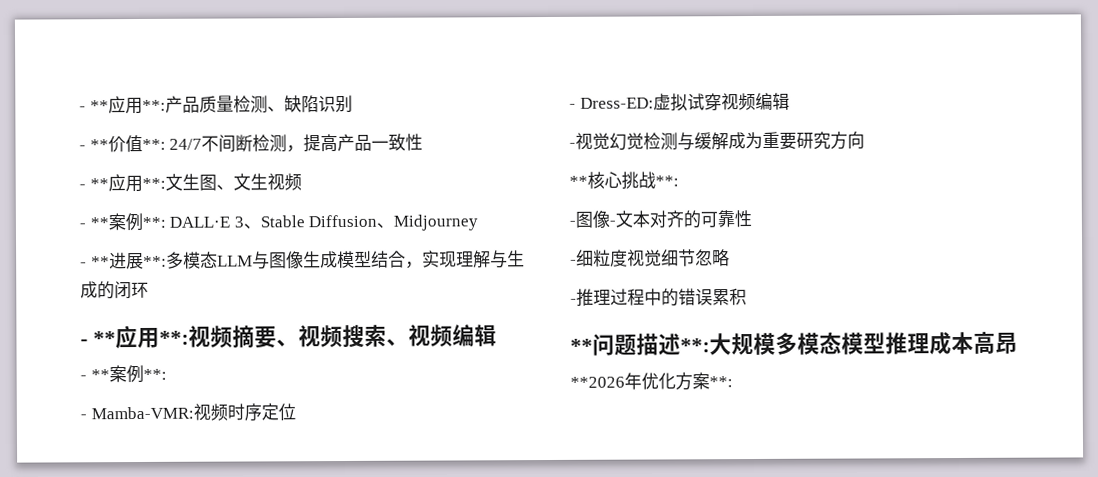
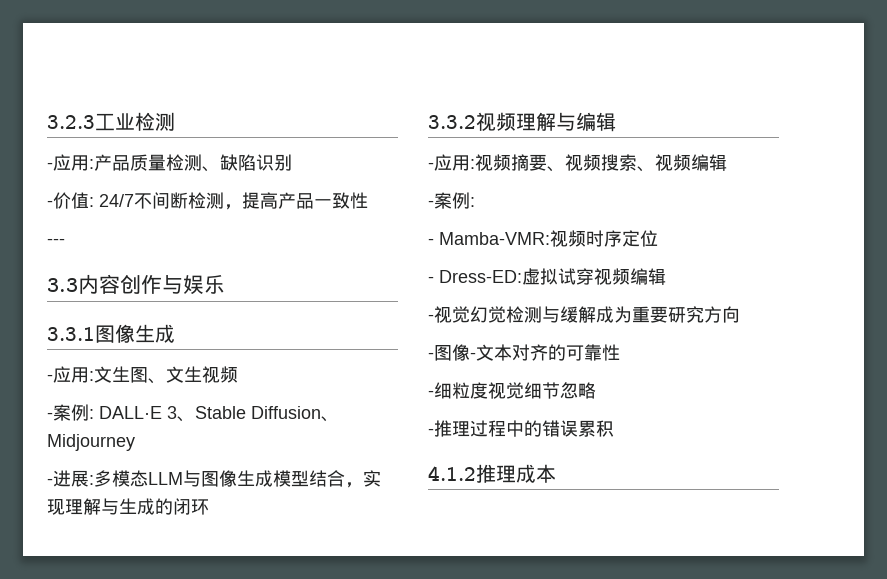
[79,96,166,115] - **应用**: -> [47,112,175,131] [47,154,94,171] 3.2.3工业检测 // -应用:
[89,134,166,153] **价值**: -> [53,192,94,209] 价值:
[79,174,166,193] - **应用**: -> [47,238,65,245] [47,274,225,295] [47,324,175,343] [47,366,94,383] --- // 3.3内容创作与娱乐 // 3.3.1图像生成 // -应用:
[89,212,166,232] **案例**: -> [53,404,94,421] 案例:
[90,252,167,270] **进展**: -> [53,470,94,487] 进展:
[80,325,189,350] - **应用**: -> [428,112,616,132] [428,154,475,171] 3.3.2视频理解与编辑 // -应用:
[90,364,167,384] **案例**: -> [434,192,475,209] 案例:
[569,171,679,190] // **核心挑战**: -> (740, 314) none
[570,331,1018,356] [570,372,733,391] **问题描述**:大规模多模态模型推理成本高昂 // **2026年优化方案**: -> [428,464,556,483] 4.1.2推理成本

